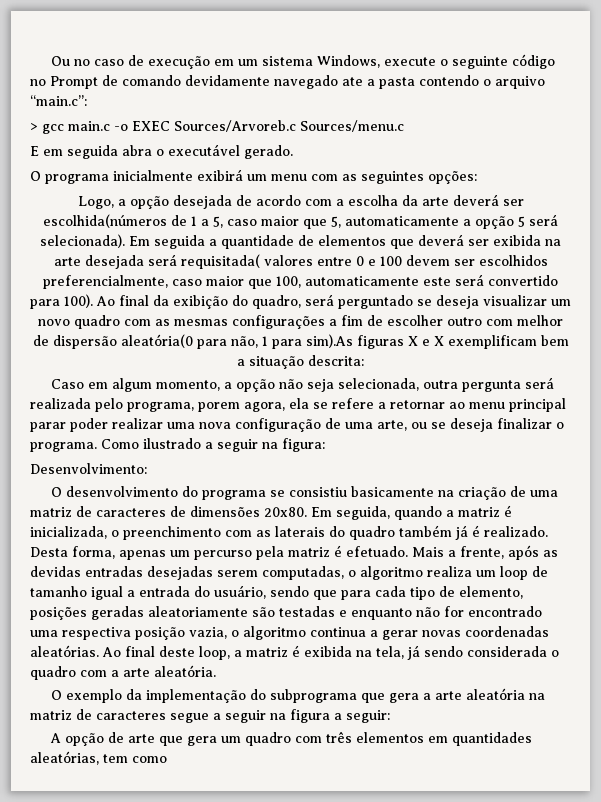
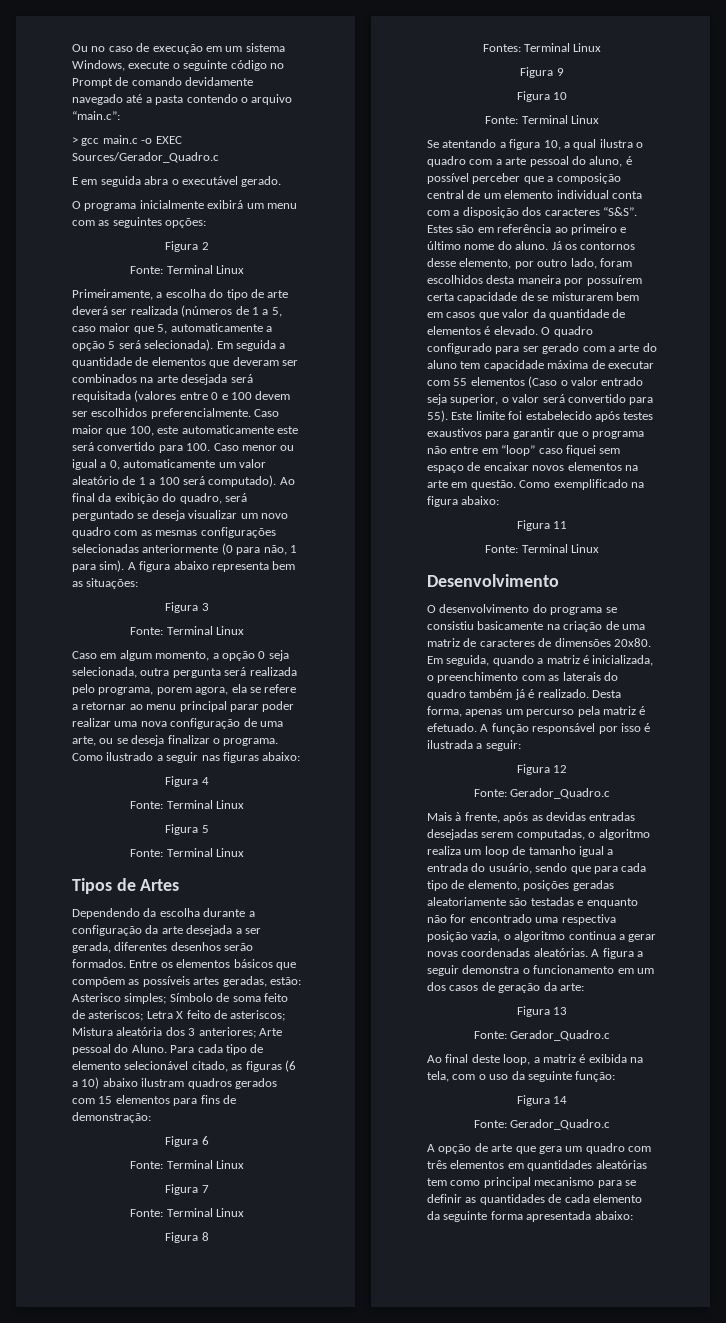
[342,77,363,86] ate -> [126,94,143,103] até
[174,120,404,132] Sources/Arvoreb.c Sources/menu.c -> [72,152,219,163] Sources/Gerador_Quadro.c
[77,195,418,209] Logo, a opção desejada de acordo com a escolha da -> [165,241,209,252] [130,265,244,274] [72,289,264,300] Figura 2 // Fonte: Terminal Linux // Primeiramente, a escolha do tipo de
[43,214,167,228] escolhida(números -> [130,305,233,317] realizada (números
[418,234,541,246] deverá ser exibida -> [232,357,298,366] [72,374,137,383] deveram ser combinados
[180,254,313,269] requisitada( valores -> [72,390,177,402] requisitada (valores
[43,275,202,289] preferencialmente, caso -> [150,408,280,419] preferencialmente. Caso
(301, 282) none -> [157,426,179,434] este
[64,294,93,308] 100). -> [186,443,295,451] [72,459,266,470] [72,475,277,487] 100. Caso menor ou igual a 0, automaticamente um valor aleatório de 1 a 100 será computado).
[329,315,563,326] [32,334,569,349] [237,355,364,369] a fim de escolher outro com melhor de dispersão aleatória(0 para não, 1 para sim).As figuras X e X exemplificam bem a situação descrita: -> [72,543,297,555] [72,560,296,572] [72,578,139,589] [165,602,209,613] [130,626,244,635] selecionadas anteriormente (0 para não, 1 para sim). A figura abaixo representa bem as situações: // Figura 3 // Fonte: Terminal Linux
[279,379,304,389] não -> [258,651,266,659] 0
[262,438,325,452] [30,463,147,474] na figura: // Desenvolvimento: -> [201,752,301,763] [165,776,209,787] [130,800,244,809] [165,824,209,835] [130,848,244,857] [72,878,180,894] [72,908,255,919] [72,925,261,936] [72,942,254,953] [72,959,296,970] [72,976,301,987] [72,993,288,1004] [72,1010,286,1021] [72,1027,282,1038] [72,1044,264,1055] [72,1060,296,1072] [72,1077,277,1089] [72,1095,236,1106] [72,1112,151,1123] [165,1136,209,1147] [130,1160,244,1169] [165,1184,209,1195] [130,1208,244,1217] [165,1232,209,1243] [482,43,602,52] [520,67,564,78] [516,91,568,102] [485,115,599,124] [427,139,643,150] [427,156,632,167] [427,173,621,184] [427,190,642,199] [427,207,637,218] [427,224,627,235] [427,241,636,250] [427,258,632,269] [427,275,642,286] [427,292,639,303] [427,309,626,320] [427,326,593,337] [427,343,657,354] [427,360,654,371] [427,376,644,388] [427,394,654,405] [427,410,654,422] [427,428,644,439] [427,445,621,456] [427,462,638,473] [427,479,644,490] [427,496,500,507] [516,520,568,531] [485,544,599,553] [427,574,559,587] nas figuras abaixo: // Figura 4 // Fonte: Terminal Linux // Figura 5 // Fonte: Terminal Linux // Tipos de Artes // Dependendo da escolha durante a configuração da arte desejada a ser gerada, diferentes desenhos serão formados. Entre os elementos básicos que compõem as possíveis artes geradas, estão: Asterisco simples; Símbolo de soma feito de asteriscos; Letra X feito de asteriscos; Mistura aleatória dos 3 anteriores; Arte pessoal do Aluno. Para cada tipo de elemento selecionável citado, as figuras (6 a 10) abaixo ilustram quadros gerados com 15 elementos para fins de demonstração: // Figura 6 // Fonte: Terminal Linux // Figura 7 // Fonte: Terminal Linux // Figura 8 // Fontes: Terminal Linux // Figura 9 // Figura 10 // Fonte: Terminal Linux // Se atentando a figura 10, a qual ilustra o quadro com a arte pessoal do aluno, é possível perceber que a composição central de um elemento individual conta com a disposição dos caracteres “S&S”. Estes são em referência ao primeiro e último nome do aluno. Já os contornos desse elemento, por outro lado, foram escolhidos desta maneira por possuírem certa capacidade de se misturarem bem em casos que valor da quantidade de elementos é elevado. O quadro configurado para ser gerado com a arte do aluno tem capacidade máxima de executar com 55 elementos (Caso o valor entrado seja superior, o valor será convertido para 55). Este limite foi estabelecido após testes exaustivos para garantir que o programa não entre em “loop” caso fiquei sem espaço de encaixar novos elementos na arte em questão. Como exemplificado na figura abaixo: // Figura 11 // Fonte: Terminal Linux // Desenvolvimento
[412,547,456,557] Mais a -> [480,723,651,734] [427,740,521,751] [516,764,568,775] [473,788,611,799] [427,812,462,821] A função responsável por isso é ilustrada a seguir: // Figura 12 // Fonte: Gerador_Quadro.c // Mais à
(99, 651) none -> [591,948,643,959] [427,965,654,976] [427,982,584,993] [516,1006,568,1017] [473,1030,611,1041] A figura a seguir demonstra o funcionamento em um dos casos de geração da arte: // Figura 13 // Fonte: Gerador_Quadro.c //
[407,645,559,660] [30,665,216,680] [51,688,546,703] [30,709,390,723] já sendo considerada o quadro com a arte aleatória. // O exemplo da implementação do subprograma que gera a arte aleatória na matriz de caracteres segue a seguir na figura a seguir: -> [452,1071,616,1082] [516,1095,568,1106] [473,1119,611,1130] com o uso da seguinte função: // Figura 14 // Fonte: Gerador_Quadro.c
[30,751,99,765] aleatórias, -> [595,1160,647,1169] aleatórias
(167, 759) none -> [483,1177,636,1188] [427,1194,642,1205] [427,1211,633,1222] principal mecanismo para se definir as quantidades de cada elemento da seguinte forma apresentada abaixo:

